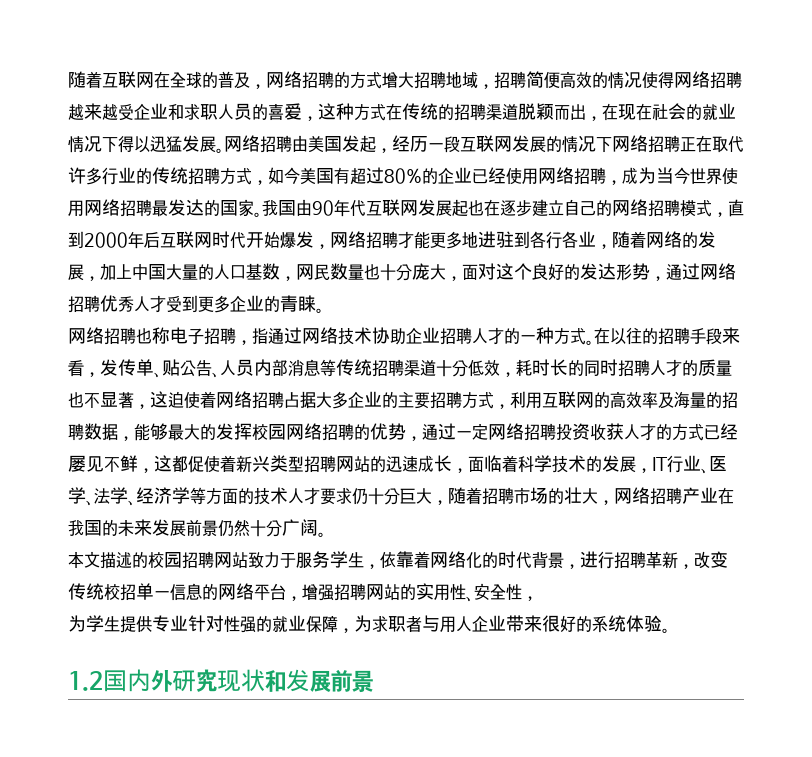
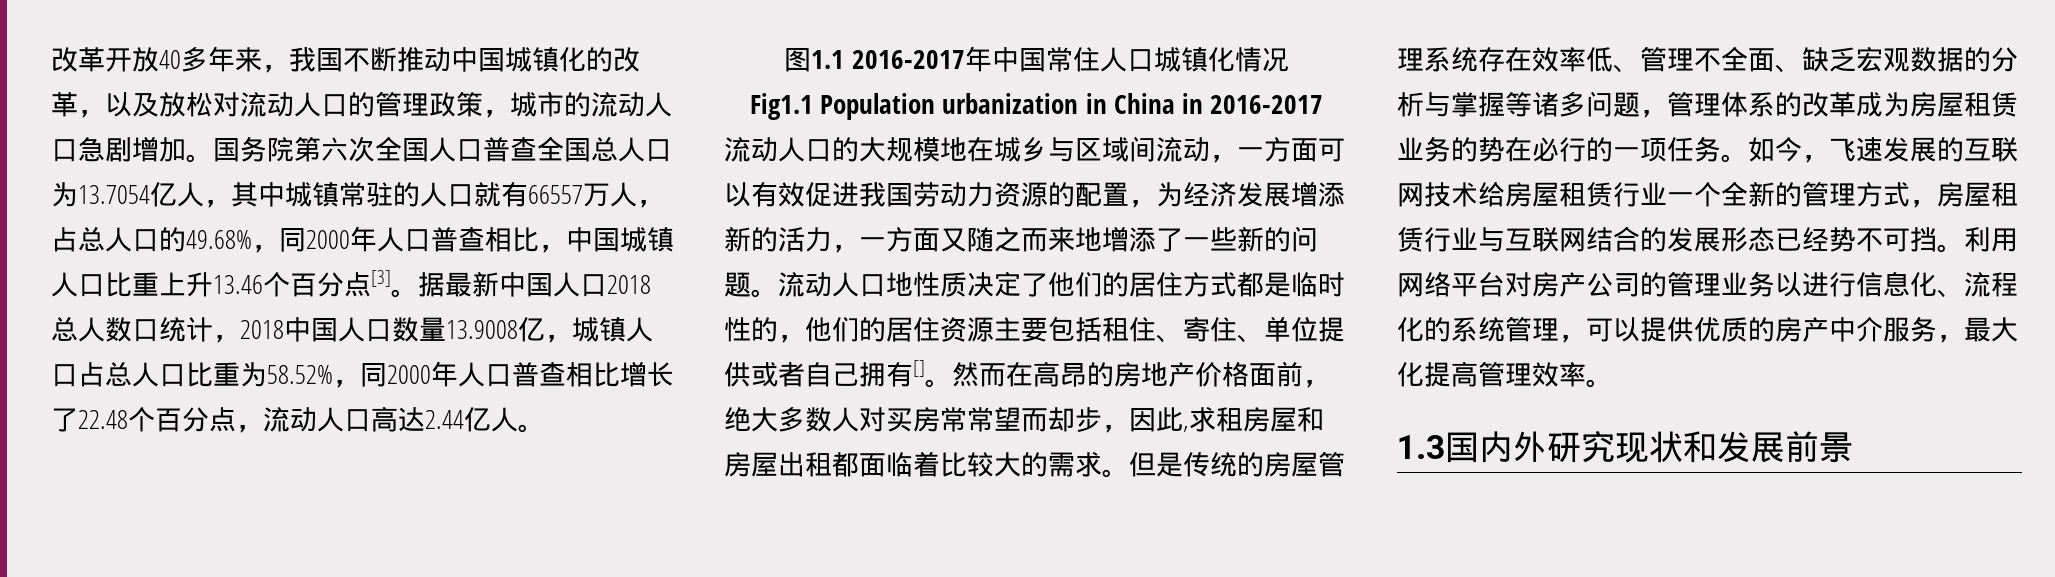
[68,71,742,89] [68,103,736,121] [68,135,744,153] [68,167,738,185] [68,199,744,217] [68,231,716,249] [68,263,736,281] [68,295,324,313] [68,327,740,345] [68,359,732,378] [68,391,738,409] [68,423,738,441] [68,455,727,474] [68,487,734,506] [68,519,326,537] [68,551,728,569] [68,583,538,602] [68,615,670,633] [68,671,103,691] 随着互联网在全球的普及，网络招聘的方式增大招聘地域，招聘简便高效的情况使得网络招聘越来越受企业和求职人员的喜爱，这种方式在传统的招聘渠道脱颖而出，在现在社会的就业情况下得以迅猛发展。网络招聘由美国发起，经历一段互联网发展的情况下网络招聘正在取代许多行业的传统招聘方式，如今美国有超过80%的企业已经使用网络招聘，成为当今世界使用网络招聘最发达的国家。我国由90年代互联网发展起也在逐步建立自己的网络招聘模式，直到2000年后互联网时代开始爆发，网络招聘才能更多地进驻到各行各业，随着网络的发展，加上中国大量的人口基数，网民数量也十分庞大，面对这个良好的发达形势，通过网络招聘优秀人才受到更多企业的青睐。 // 网络招聘也称电子招聘，指通过网络技术协助企业招聘人才的一种方式。在以往的招聘手段来看，发传单、贴公告、人员内部消息等传统招聘渠道十分低效，耗时长的同时招聘人才的质量也不显著，这迫使着网络招聘占据大多企业的主要招聘方式，利用互联网的高效率及海量的招聘数据，能够最大的发挥校园网络招聘的优势，通过一定网络招聘投资收获人才的方式已经屡见不鲜，这都促使着新兴类型招聘网站的迅速成长，面临着科学技术的发展，IT行业、医学、法学、经济学等方面的技术人才要求仍十分巨大，随着招聘市场的壮大，网络招聘产业在我国的未来发展前景仍然十分广阔。 // 本文描述的校园招聘网站致力于服务学生，依靠着网络化的时代背景，进行招聘革新，改变传统校招单一信息的网络平台，增强招聘网站的实用性、安全性， // 为学生提供专业针对性强的就业保障，为求职者与用人企业带来很好的系统体验。 // 1.2 -> [51,46,640,73] [51,91,672,118] [51,136,672,163] [51,182,664,208] [51,226,674,253] [51,270,391,297] [391,271,651,298] [51,317,653,343] [51,361,674,388] [51,406,545,433] [784,46,1289,72] [749,93,1324,120] [724,136,1345,163] [724,181,1345,208] [724,226,1318,253] [724,271,1345,298] [724,316,1345,343] [724,360,925,387] [925,361,1330,388] [724,406,1324,433] [724,451,1345,478] [1397,46,2018,73] [1397,91,2018,118] [1397,136,2018,163] [1397,181,2018,208] [1397,226,2018,253] [1397,271,2018,298] [1397,316,2018,343] [1397,361,1613,388] [1397,435,1445,459] 改革开放40多年来，我国不断推动中国城镇化的改革，以及放松对流动人口的管理政策，城市的流动人口急剧增加。国务院第六次全国人口普查全国总人口为13.7054亿人，其中城镇常驻的人口就有66557万人，占总人口的49.68%，同2000年人口普查相比，中国城镇人口比重上升13.46个百分点[3]。据最新中国人口2018总人数口统计，2018中国人口数量13.9008亿，城镇人口占总人口比重为58.52%，同2000年人口普查相比增长了22.48个百分点，流动人口高达2.44亿人。 // 图1.1 2016-2017年中国常住人口城镇化情况 // Fig1.1 Population urbanization in China in 2016-2017 // 流动人口的大规模地在城乡与区域间流动，一方面可以有效促进我国劳动力资源的配置，为经济发展增添新的活力，一方面又随之而来地增添了一些新的问题。流动人口地性质决定了他们的居住方式都是临时性的，他们的居住资源主要包括租住、寄住、单位提供或者自己拥有[]。然而在高昂的房地产价格面前，绝大多数人对买房常常望而却步，因此,求租房屋和房屋出租都面临着比较大的需求。但是传统的房屋管理系统存在效率低、管理不全面、缺乏宏观数据的分析与掌握等诸多问题，管理体系的改革成为房屋租赁业务的势在必行的一项任务。如今，飞速发展的互联网技术给房屋租赁行业一个全新的管理方式，房屋租赁行业与互联网结合的发展形态已经势不可挡。利用网络平台对房产公司的管理业务以进行信息化、流程化的系统管理，可以提供优质的房产中介服务，最大化提高管理效率。 // 1.3

